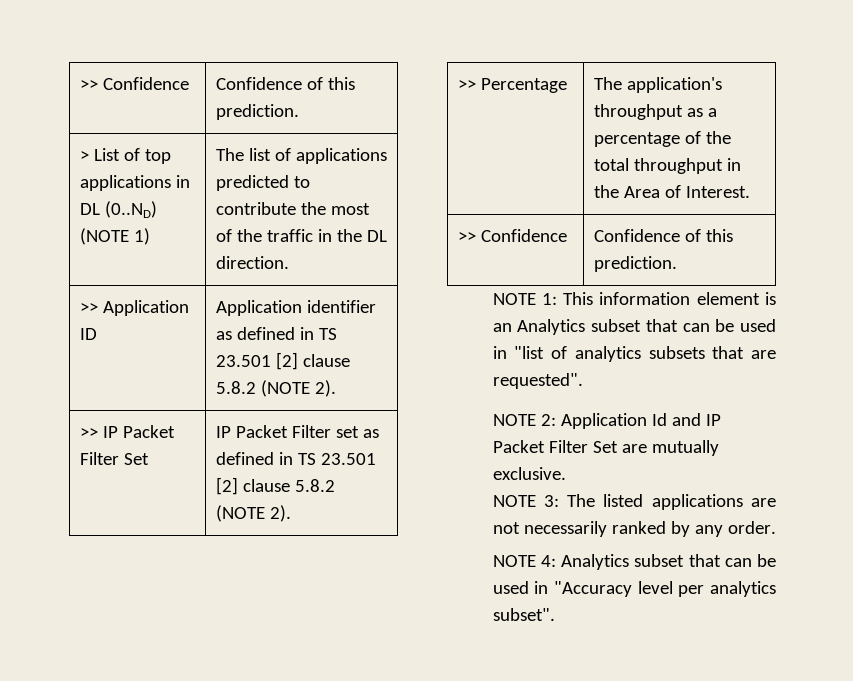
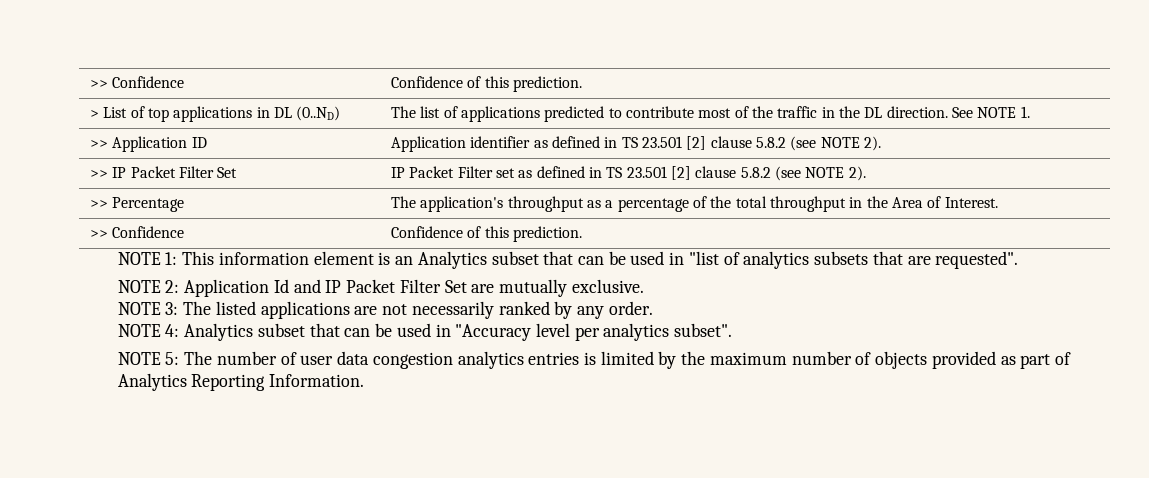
[79,228,150,245] (NOTE 1) -> (341, 113) none
[300,202,326,215] the -> (694, 112) none
(289, 262) none -> [951,106,1030,118] See NOTE 1.
[260,380,310,397] (NOTE -> [790,136,860,151] (see NOTE
[215,505,265,522] (NOTE -> [774,166,845,181] (see NOTE
(555, 614) none -> [117,351,1071,369] [117,373,365,391] // NOTE 5: The number of user data congestion analytics entries is limited by the maximum number of objects provided as part of Analytics Reporting Information.

